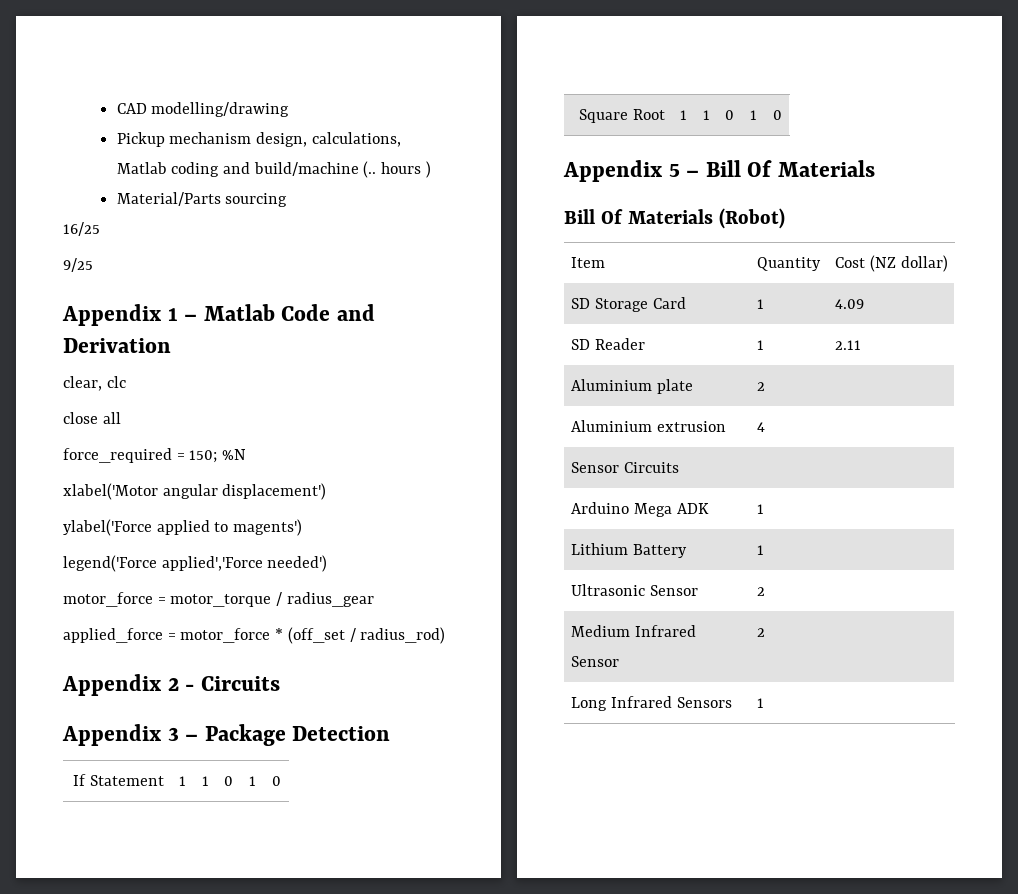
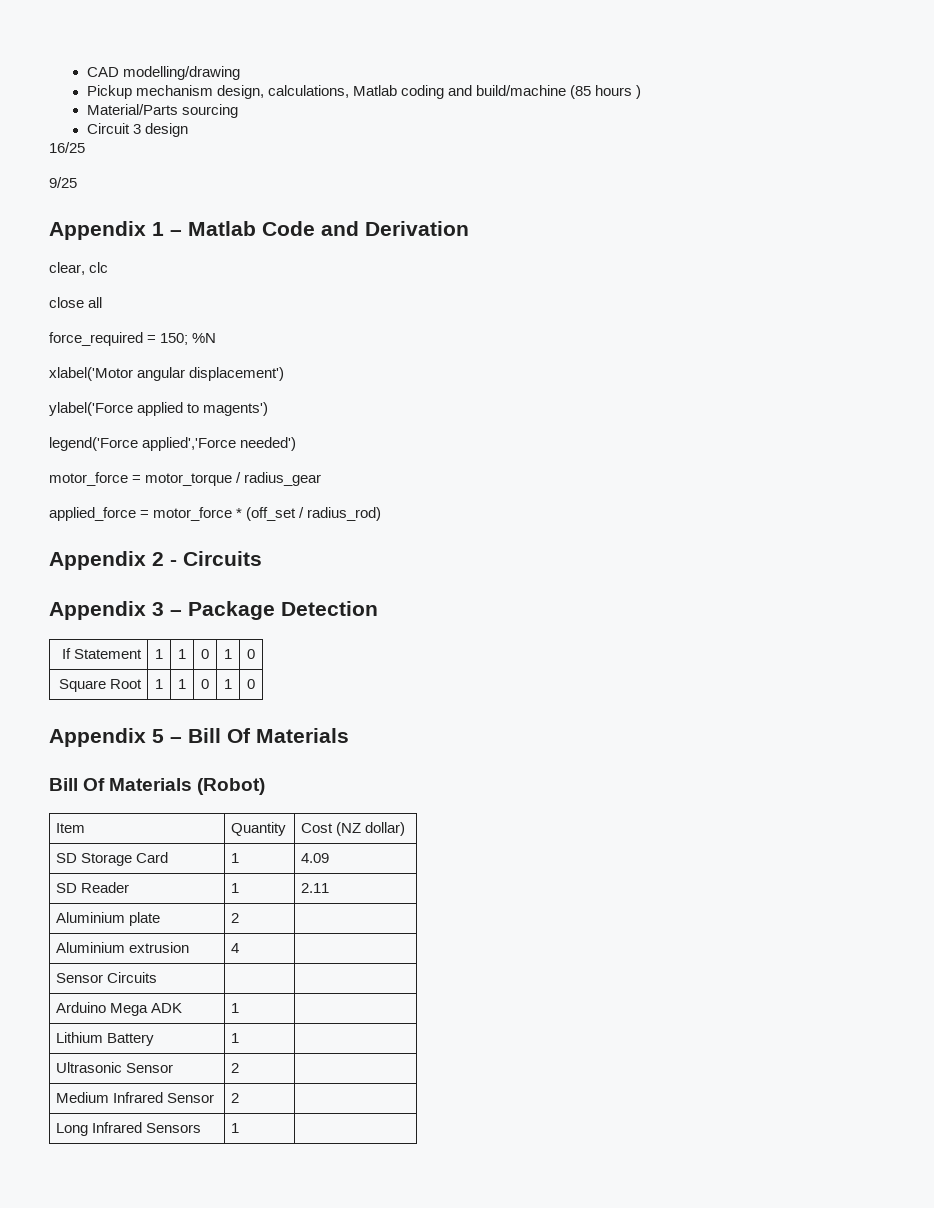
[363,161,377,178] (.. -> [570,85,592,99] (85
(288, 200) none -> [86,123,189,137] // Circuit 3 design

